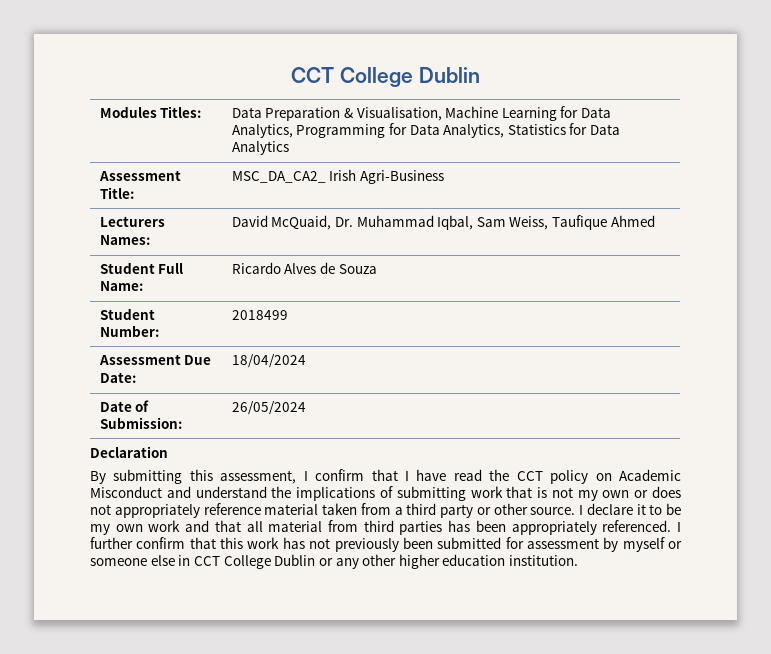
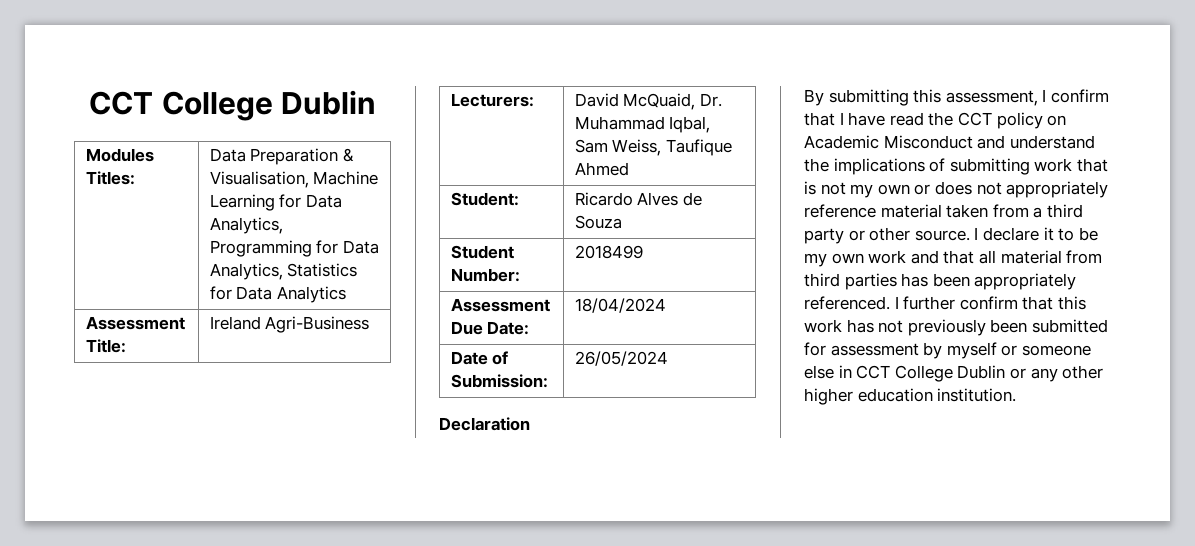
[231,169,357,183] MSC_DA_CA2_ Irish -> [209,316,261,330] Ireland
[99,216,165,227] [99,235,150,245] Lecturers Names: -> [450,93,534,107] Lecturers:
[99,262,184,274] [99,281,143,291] Student Full Name: -> [450,192,519,206] Student:

